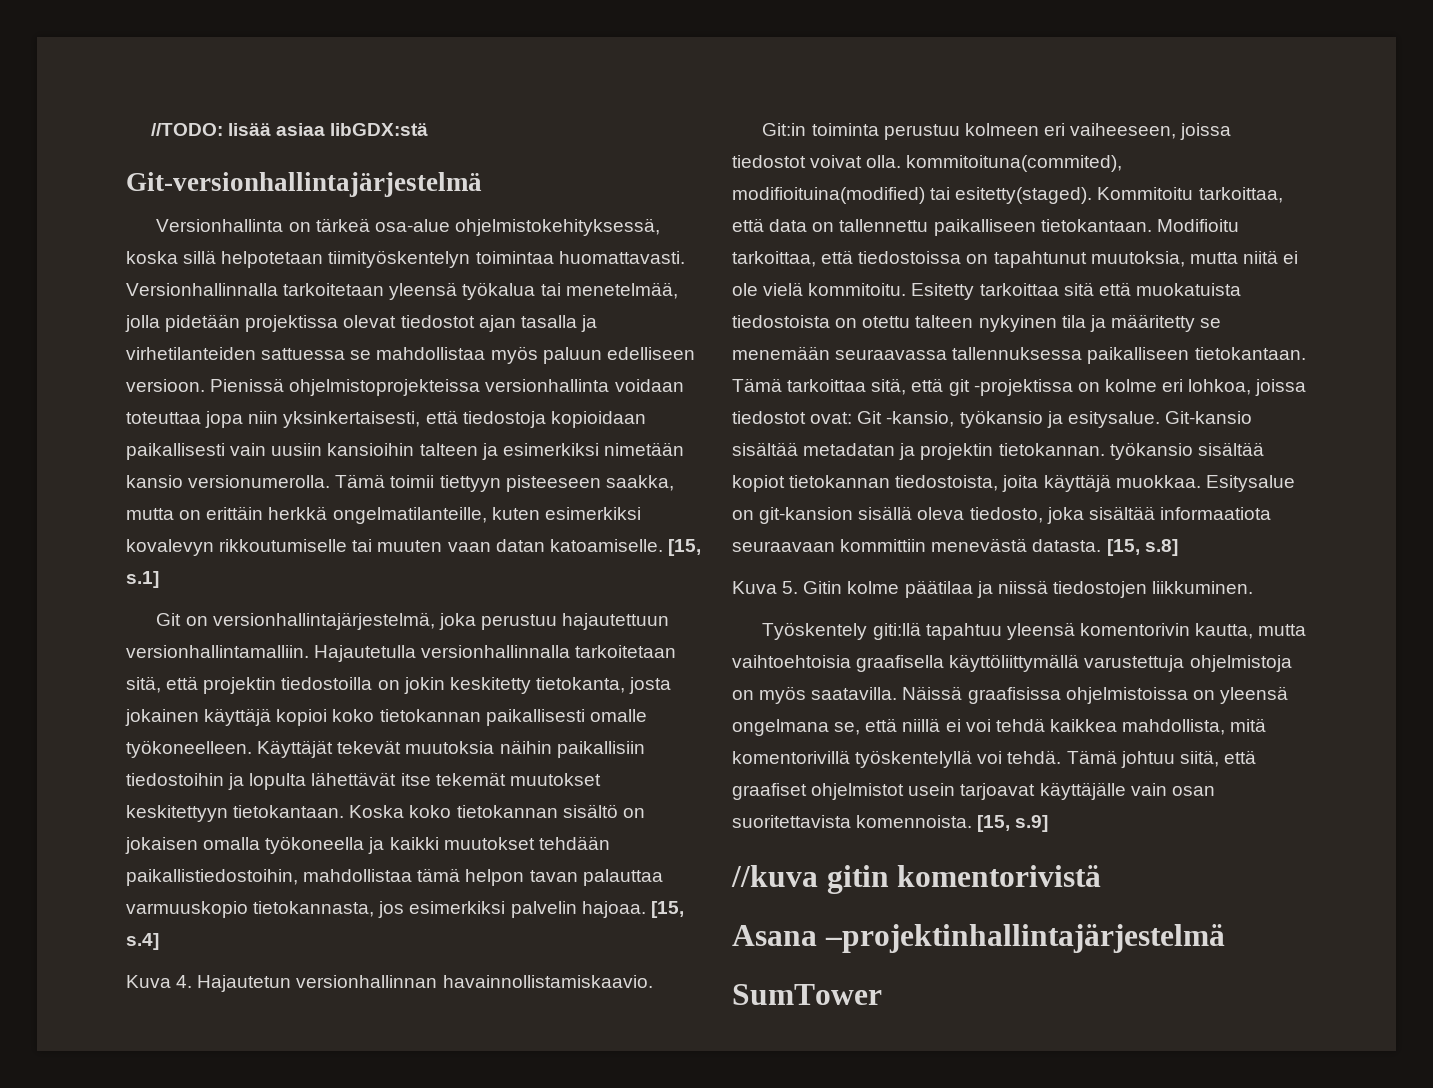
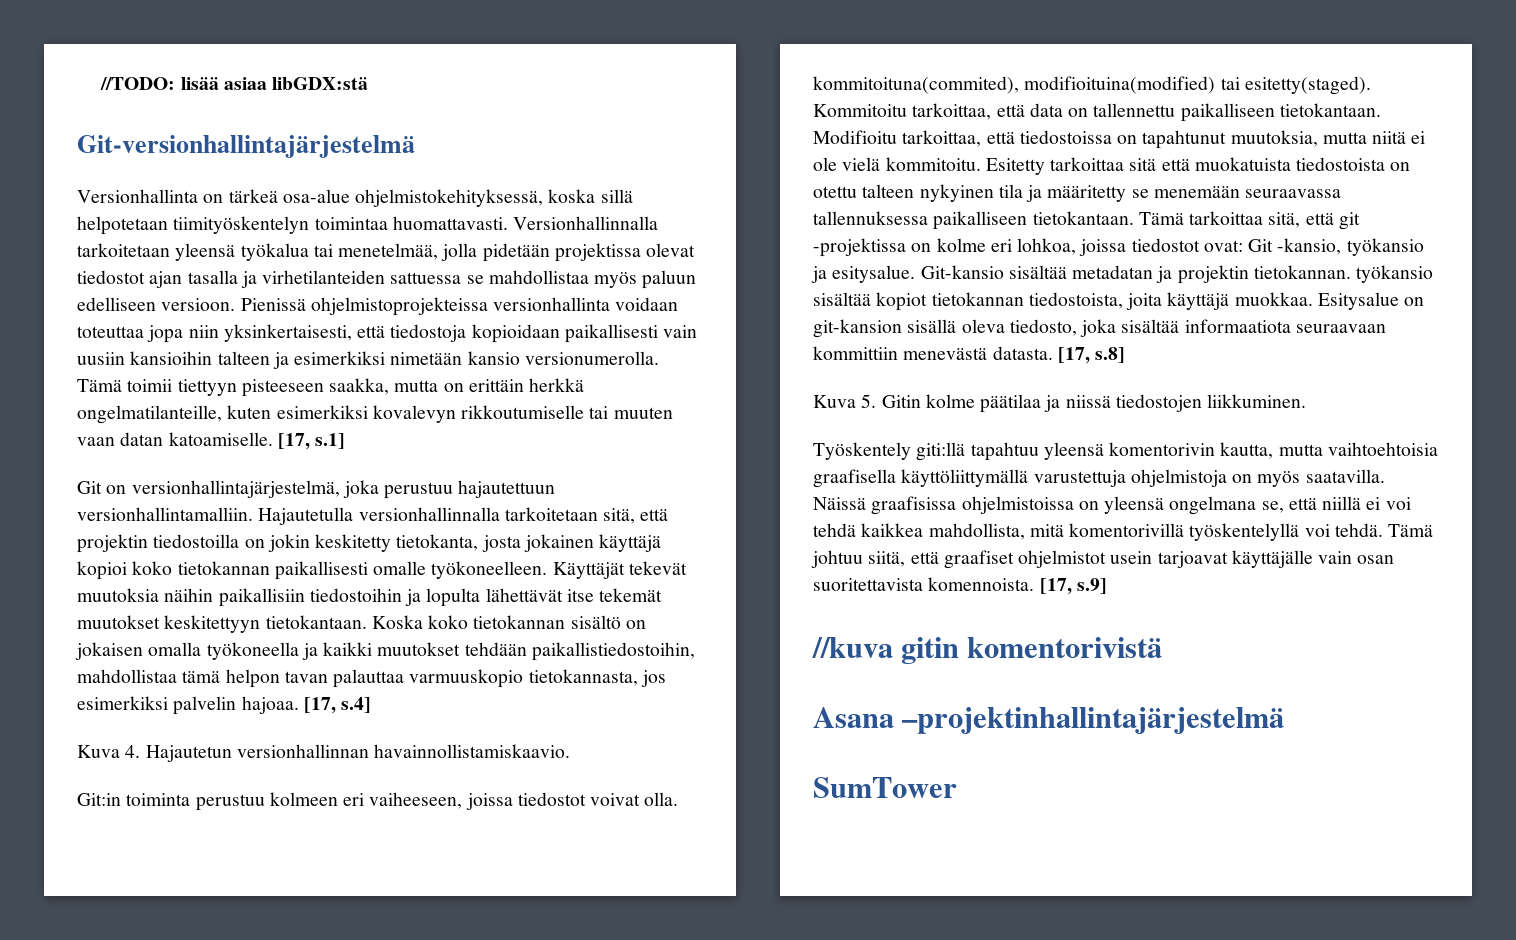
[667,539,701,556] [15, -> [277,433,310,450] [17,
[650,901,684,918] [15, -> [303,697,336,714] [17,
[1106,539,1140,556] [15, -> [1057,347,1090,364] [17,
[977,815,1011,832] [15, -> [1039,578,1072,595] [17,

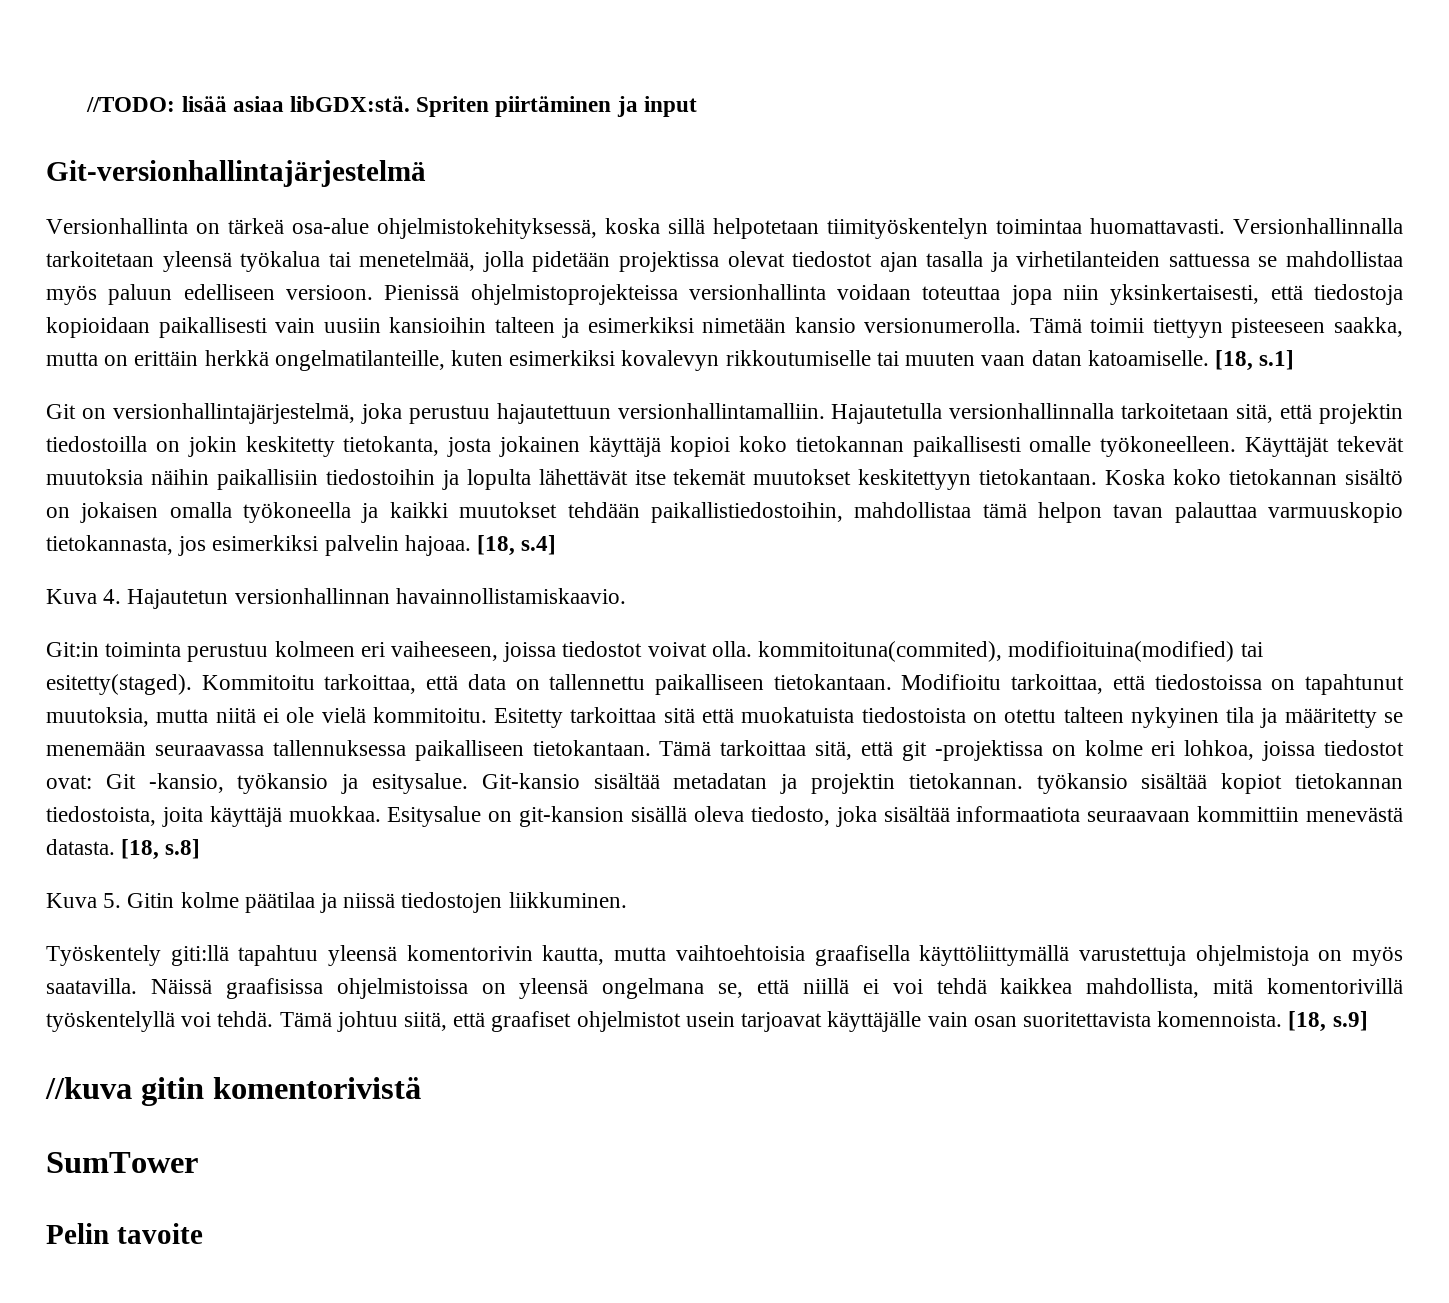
[272,77,369,90] libGDX:stä -> [289,96,697,117] libGDX:stä. Spriten piirtäminen ja input
[277,433,310,450] [17, -> [1214,350,1253,371] [18,
[303,697,336,714] [17, -> [477,535,516,556] [18,
[1057,347,1090,364] [17, -> [121,839,160,860] [18,
[1039,578,1072,595] [17, -> [1288,1011,1327,1032] [18,
[813,707,1285,734] [813,777,957,798] Asana –projektinhallintajärjestelmä // SumTower -> [46,1152,198,1173] [46,1223,203,1244] SumTower // Pelin tavoite

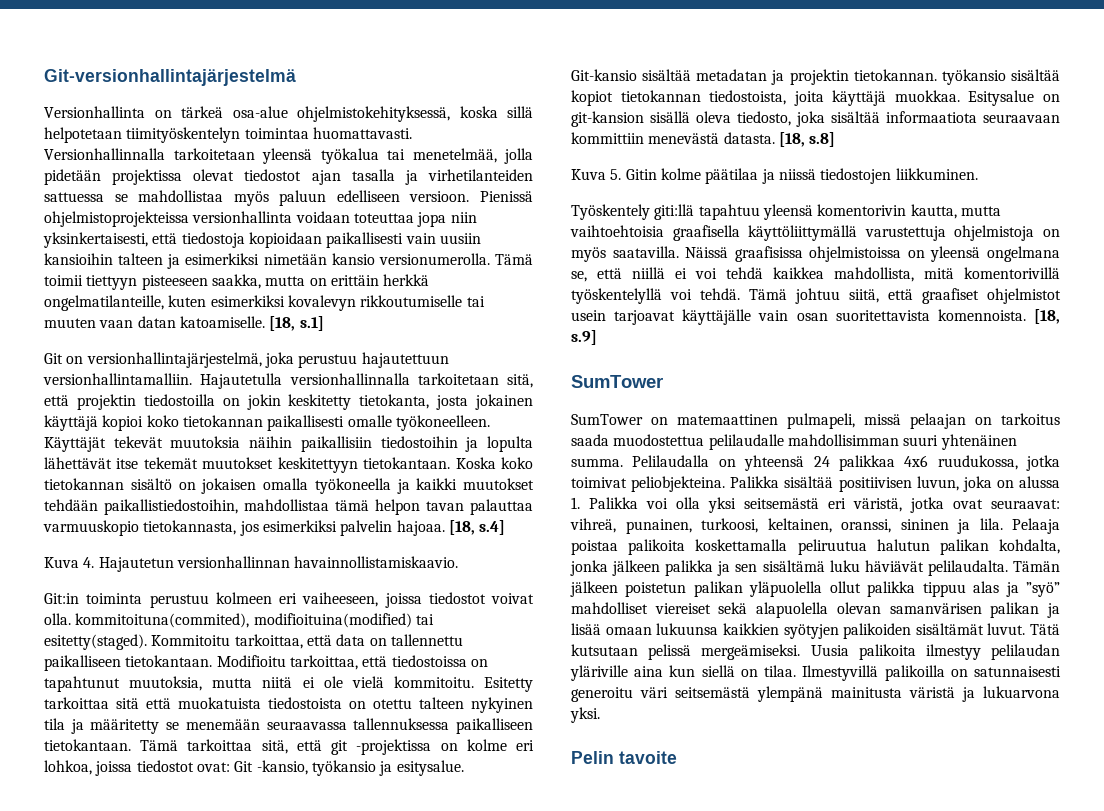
[86,96,697,117] //TODO: lisää asiaa libGDX:stä. Spriten piirtäminen ja input // -> (44, 77) none
[45,1077,421,1106] [46,1152,198,1173] //kuva gitin komentorivistä // SumTower -> [571,375,663,388] [571,413,1060,429] [571,434,1017,450] [571,455,1060,471] [571,476,1060,492] [571,497,1060,513] [570,518,1060,534] [571,539,1060,555] [570,560,1060,576] [570,581,1060,597] [571,602,1060,618] [571,623,1060,639] [571,644,1060,660] [570,665,1061,681] [571,686,1060,702] [570,707,600,723] SumTower // SumTower on matemaattinen pulmapeli, missä pelaajan on tarkoitus saada muodostettua pelilaudalle mahdollisimman suuri yhtenäinen summa. Pelilaudalla on yhteensä 24 palikkaa 4x6 ruudukossa, jotka toimivat peliobjekteina. Palikka sisältää positiivisen luvun, joka on alussa 1. Palikka voi olla yksi seitsemästä eri väristä, jotka ovat seuraavat: vihreä, punainen, turkoosi, keltainen, oranssi, sininen ja lila. Pelaaja poistaa palikoita koskettamalla peliruutua halutun palikan kohdalta, jonka jälkeen palikka ja sen sisältämä luku häviävät pelilaudalta. Tämän jälkeen poistetun palikan yläpuolella ollut palikka tippuu alas ja ”syö” mahdolliset viereiset sekä alapuolella olevan samanvärisen palikan ja lisää omaan lukuunsa kaikkien syötyjen palikoiden sisältämät luvut. Tätä kutsutaan pelissä mergeämiseksi. Uusia palikoita ilmestyy pelilaudan yläriville aina kun siellä on tilaa. Ilmestyvillä palikoilla on satunnaisesti generoitu väri seitsemästä ylempänä mainitusta väristä ja lukuarvona yksi.

